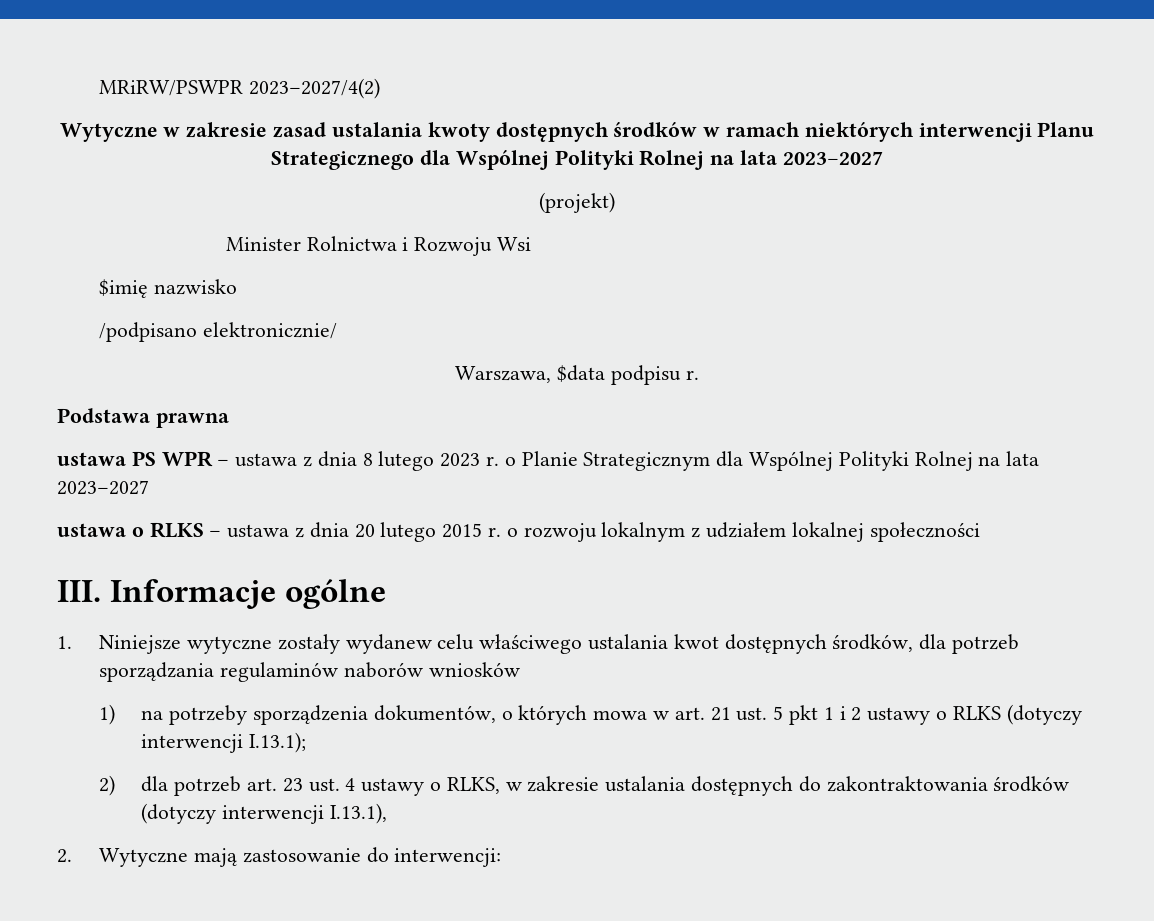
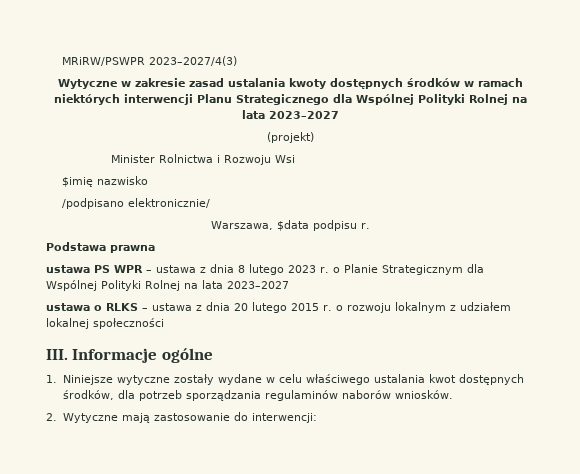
[248,78,380,99] 2023–2027/4(2) -> [149,56,238,66] 2023–2027/4(3)
[345,634,432,654] wydanew -> [217,374,275,385] wydane w
[428,662,520,677] [99,704,1082,725] [141,732,307,753] [99,775,1070,796] [141,803,387,824] wniosków // 1) na potrzeby sporządzenia dokumentów, o których mowa w art. 21 ust. 5 pkt 1 i 2 ustawy o RLKS (dotyczy interwencji I.13.1); // 2) dla potrzeb art. 23 ust. 4 ustawy o RLKS, w zakresie ustalania dostępnych do zakontraktowania środków (dotyczy interwencji I.13.1), -> [394,390,453,399] wniosków.

